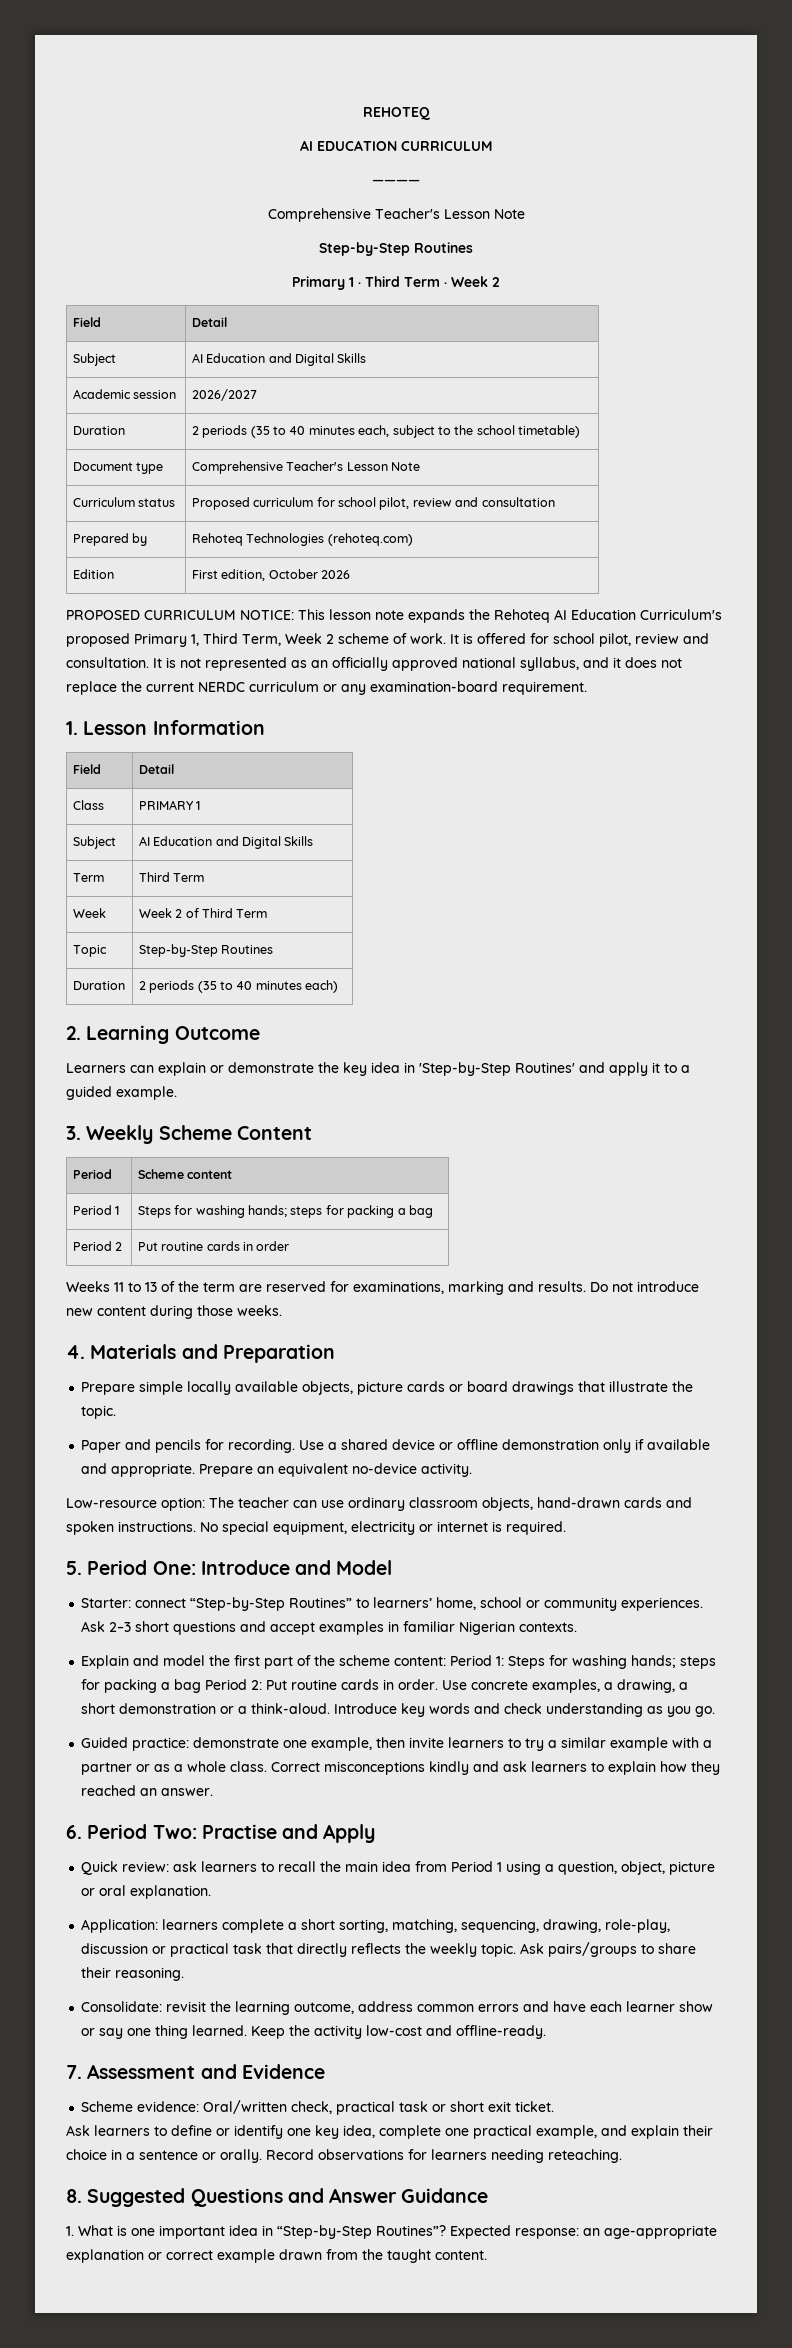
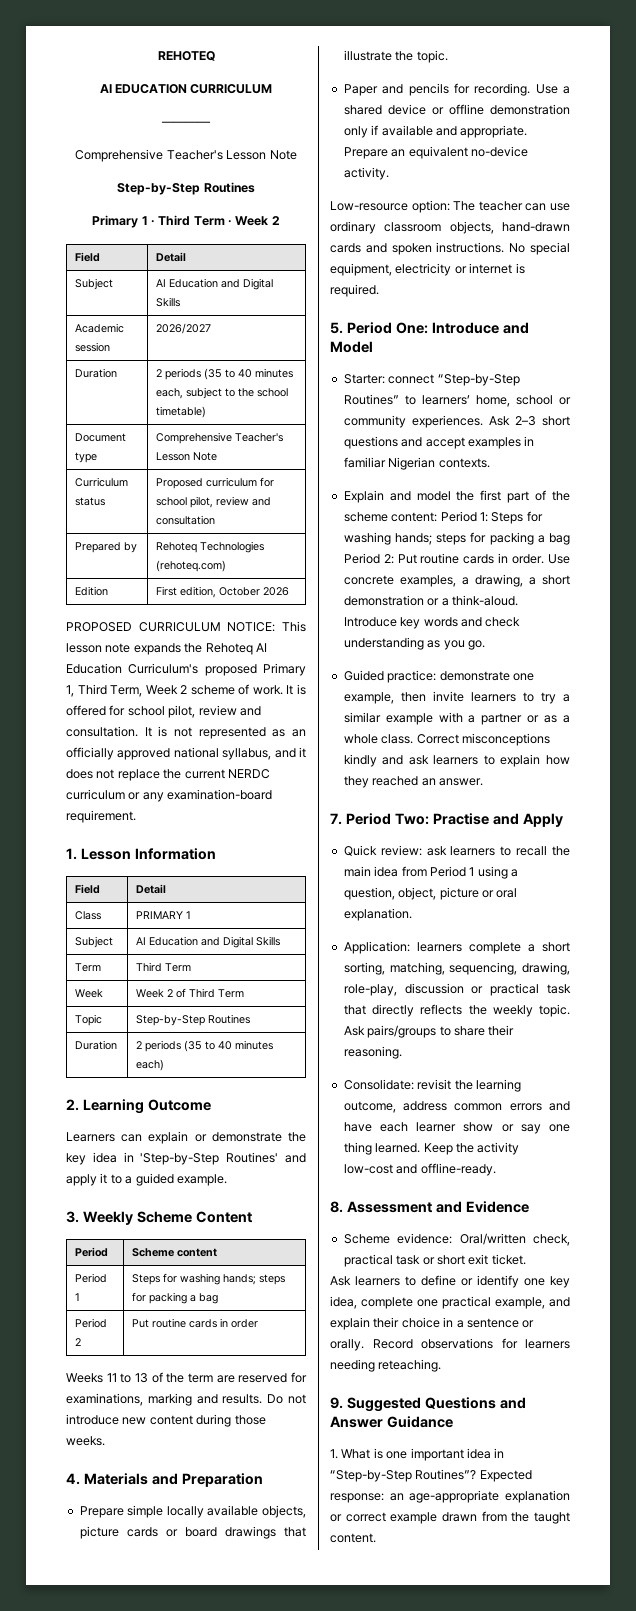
[66,1825,82,1839] 6. -> [330,813,342,825] 7.
[66,2065,82,2079] 7. -> [330,1201,343,1213] 8.
[66,2189,82,2203] 8. -> [330,1397,343,1409] 9.

